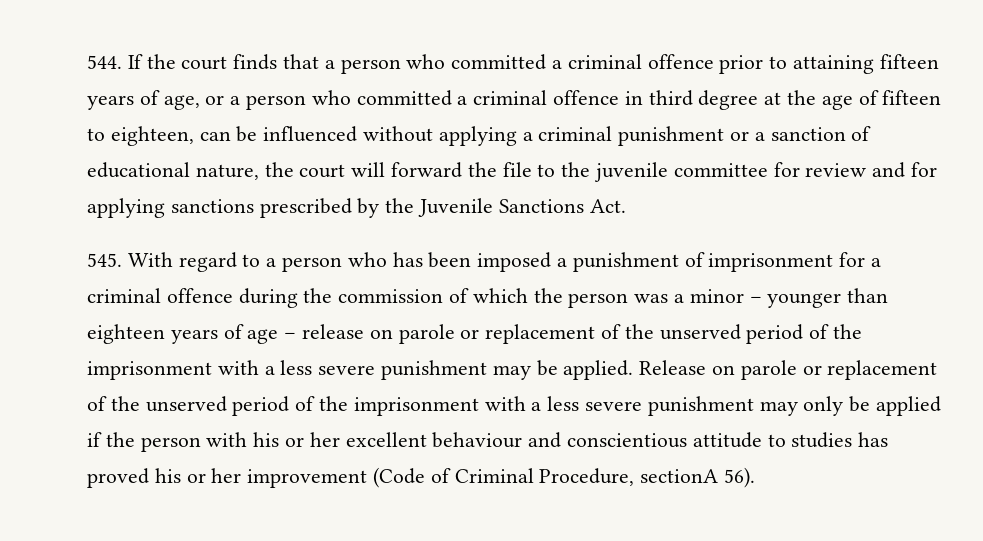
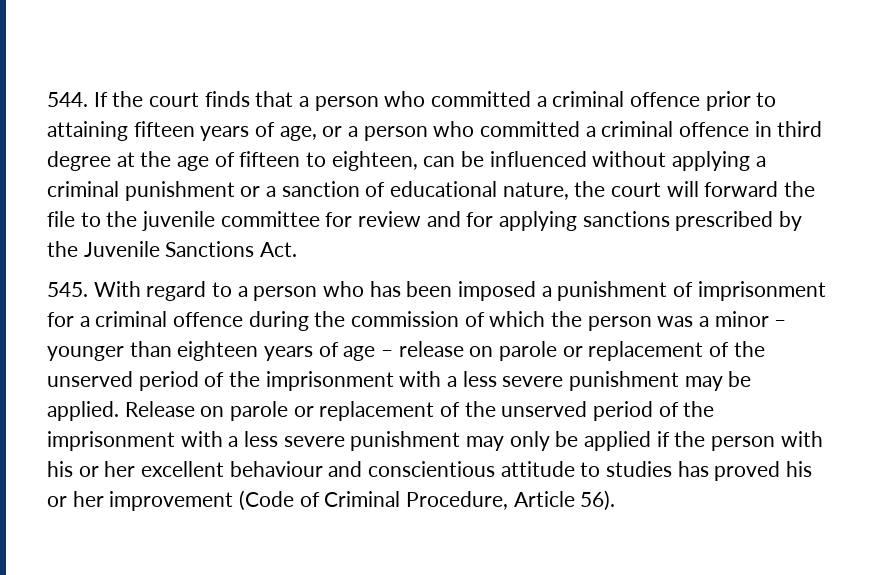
[640,469,719,483] sectionA -> [513,491,575,507] Article

